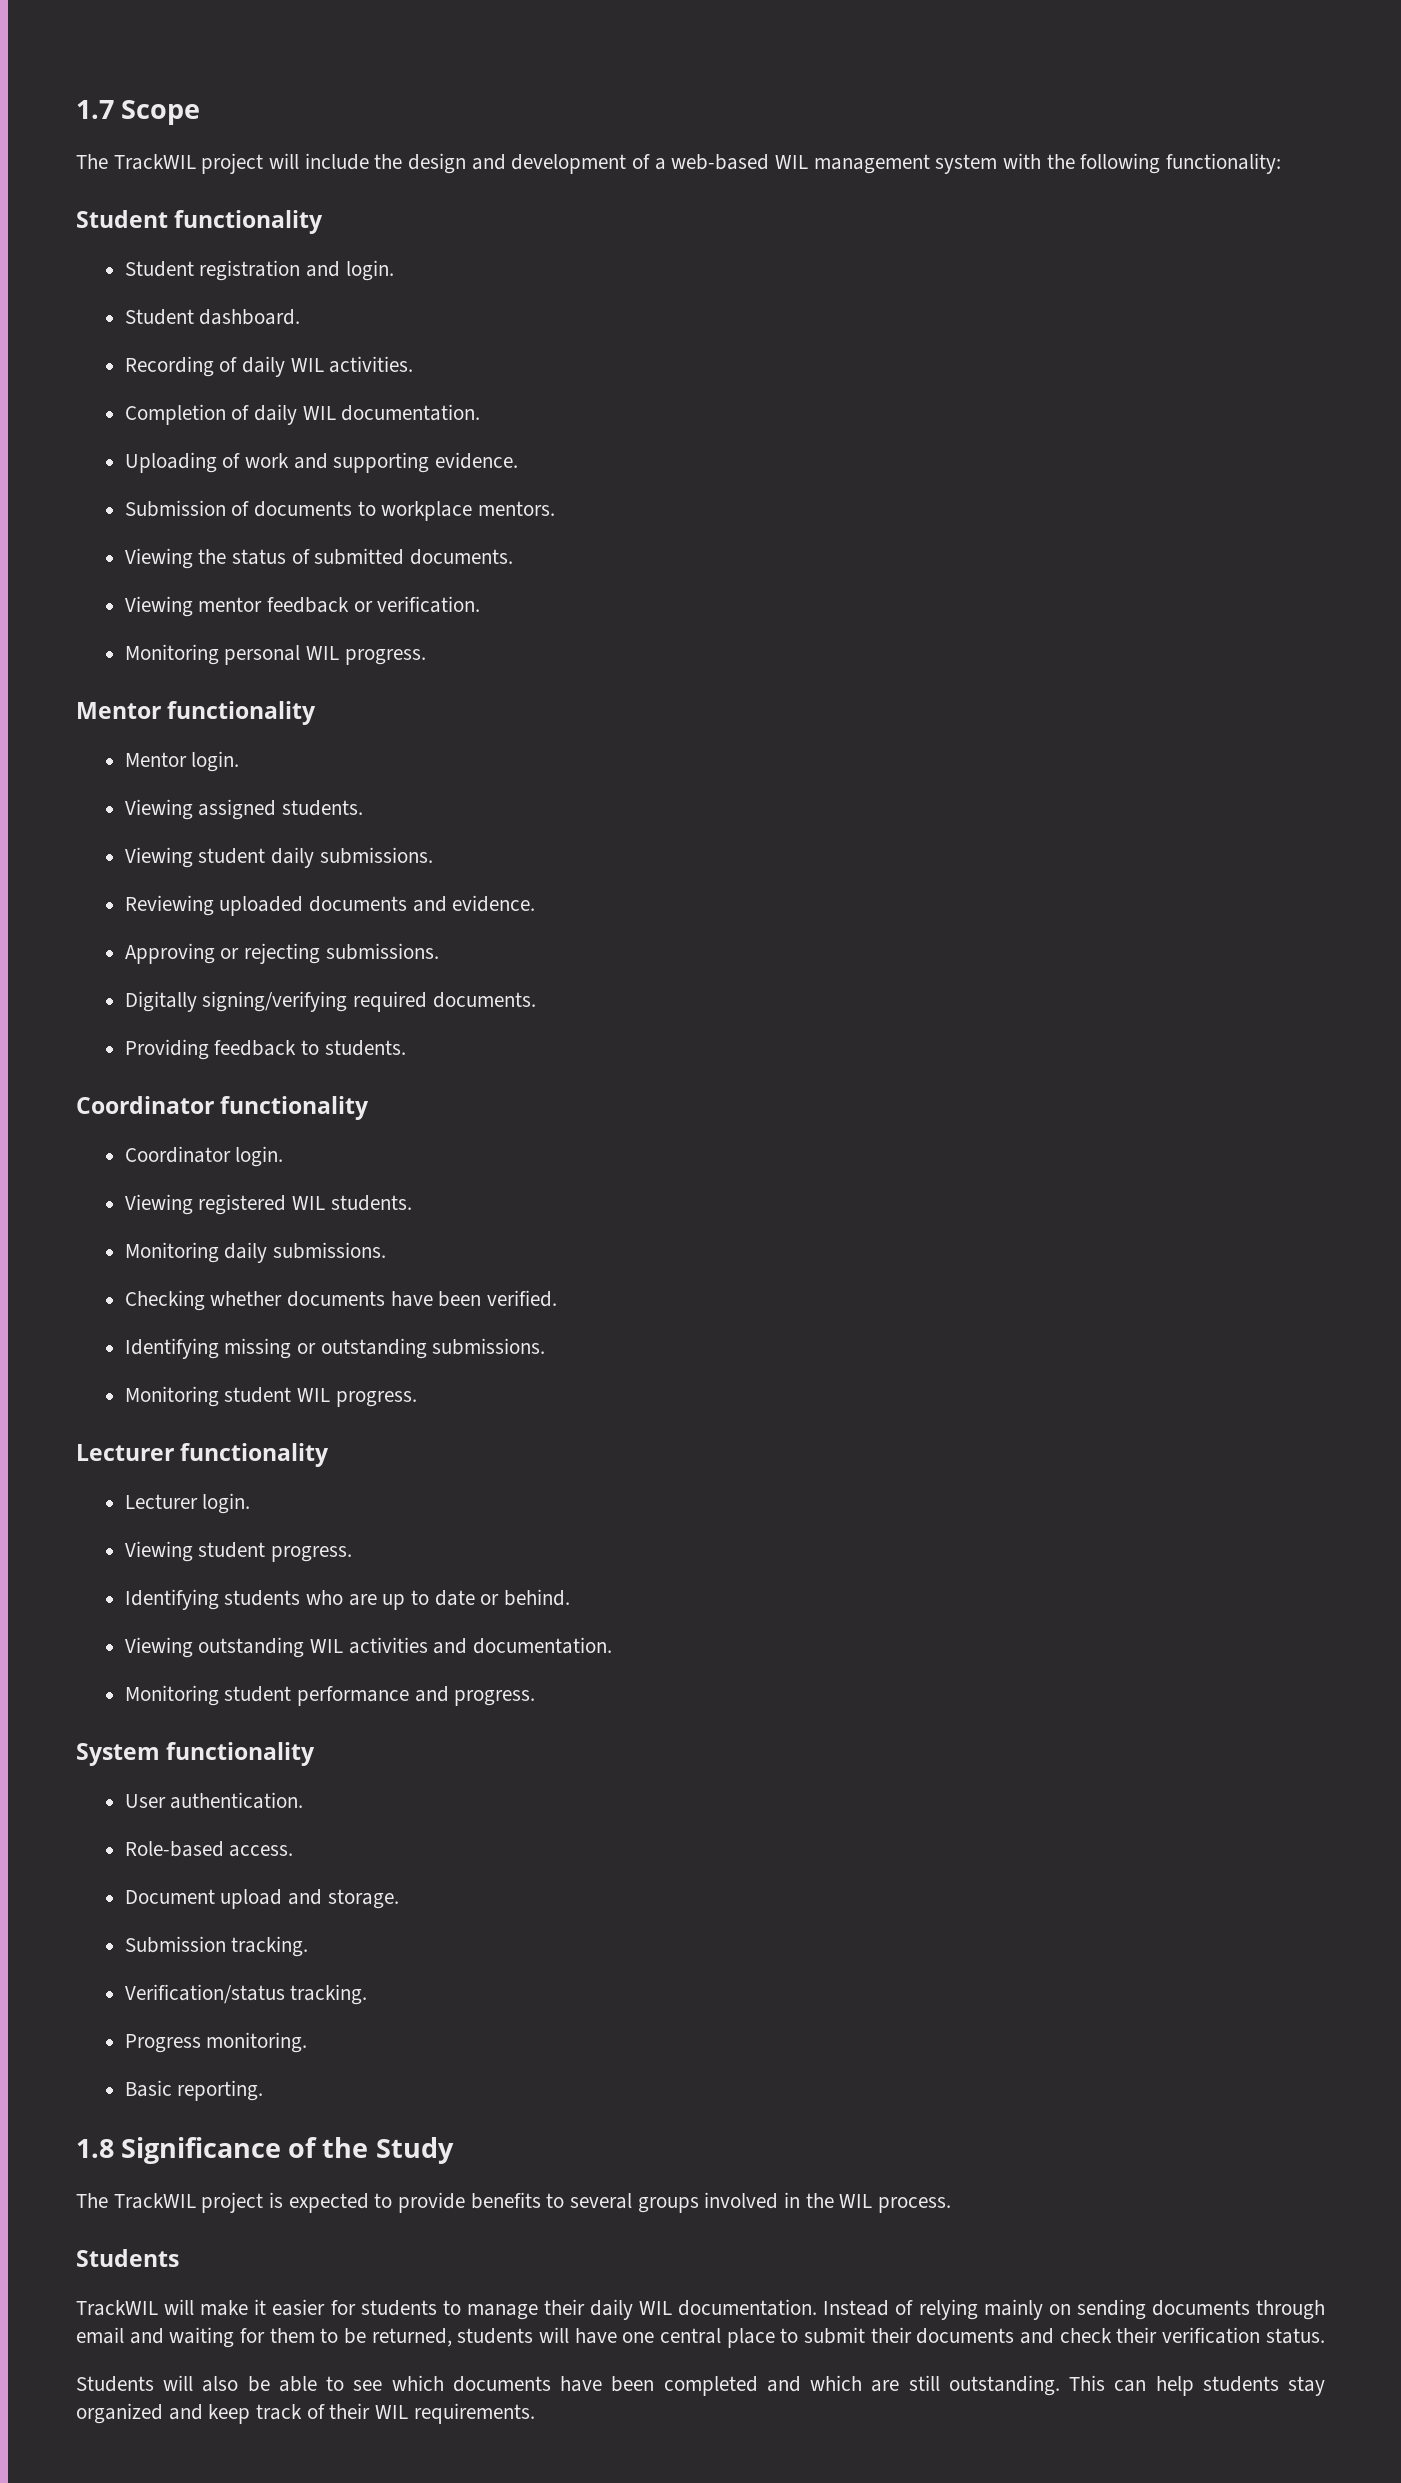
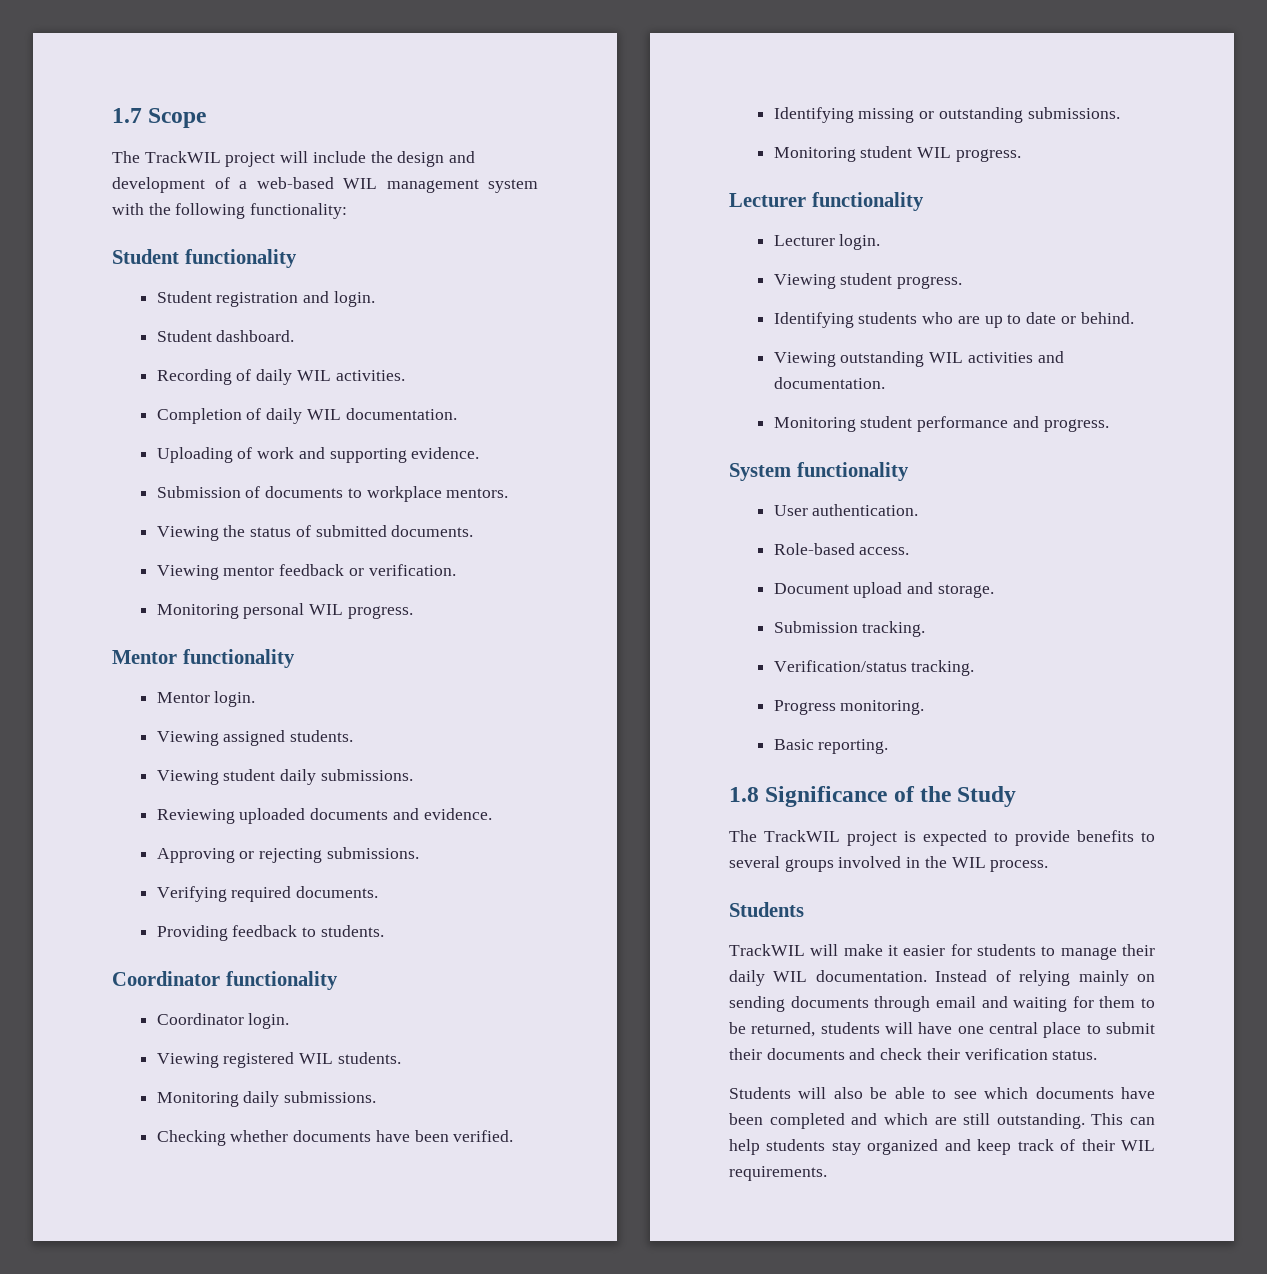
[124,991,348,1012] Digitally signing/verifying -> [156,886,227,902] Verifying

